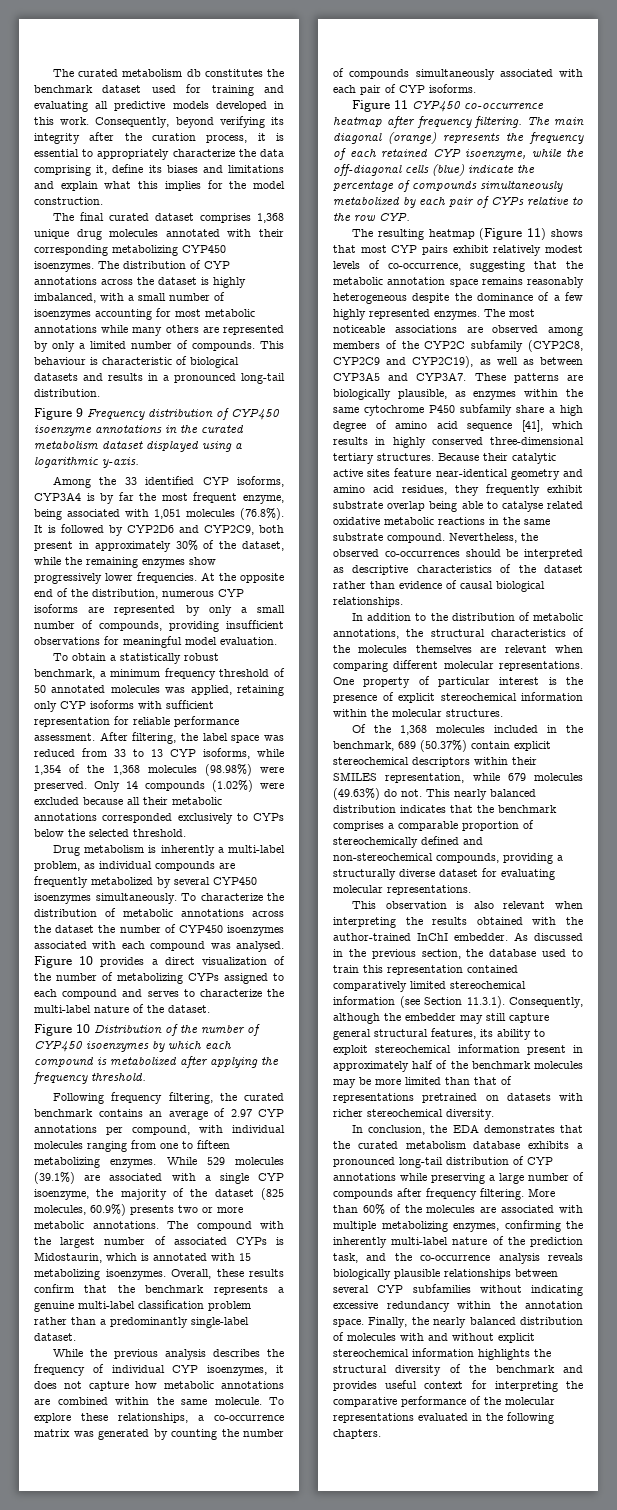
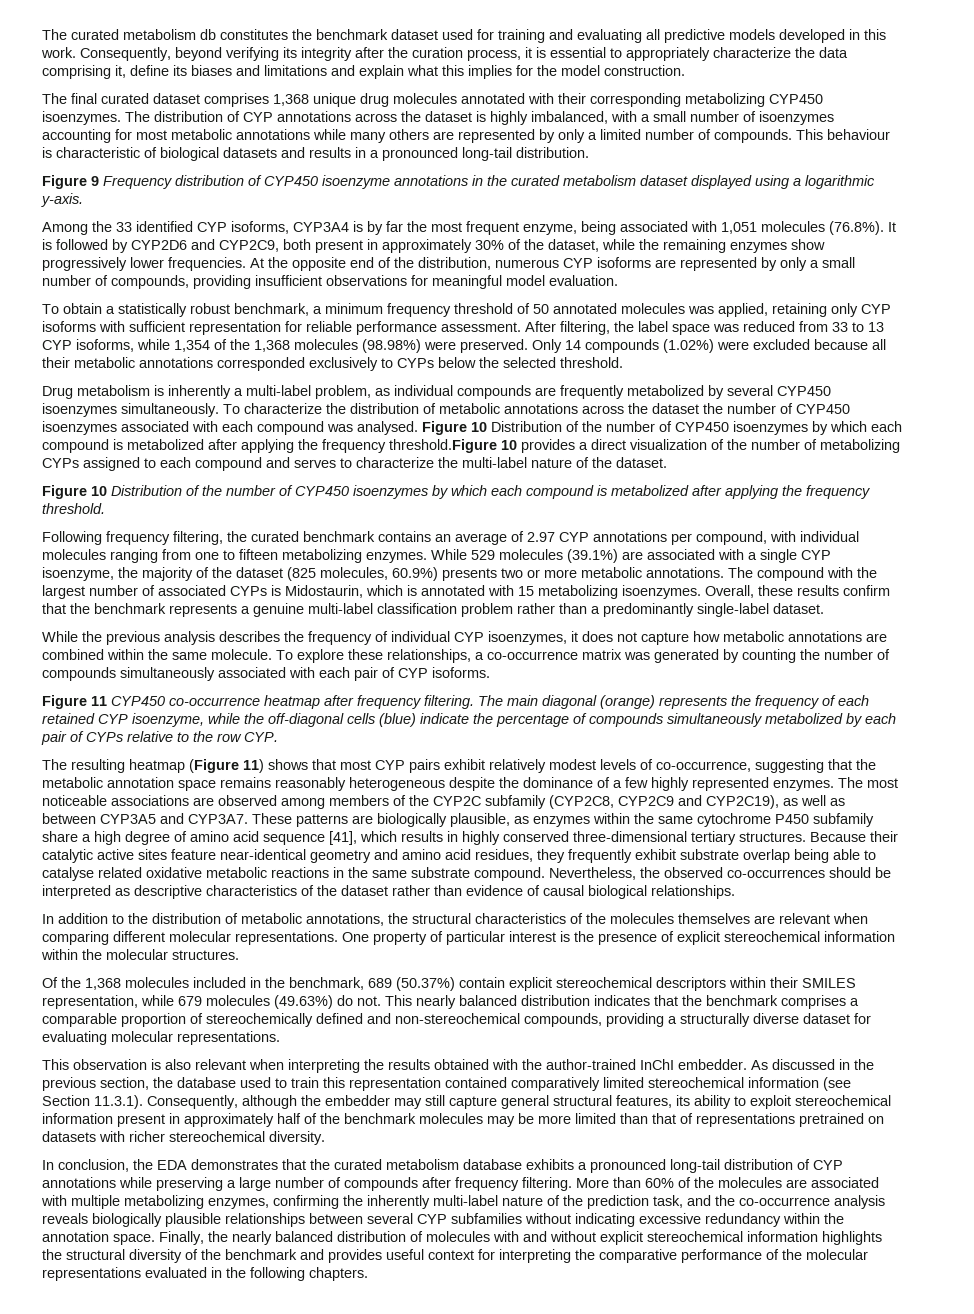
(94, 960) none -> [491,421,902,435] [42,439,517,453] Distribution of the number of CYP450 isoenzymes by which each compound is metabolized after applying the frequency threshold.Figure 10

